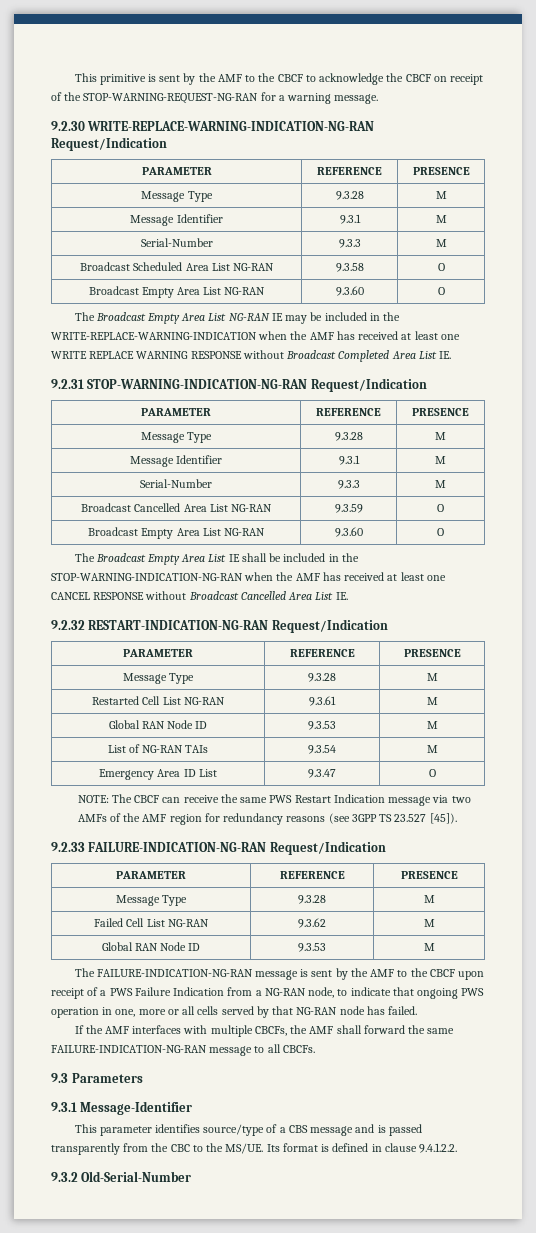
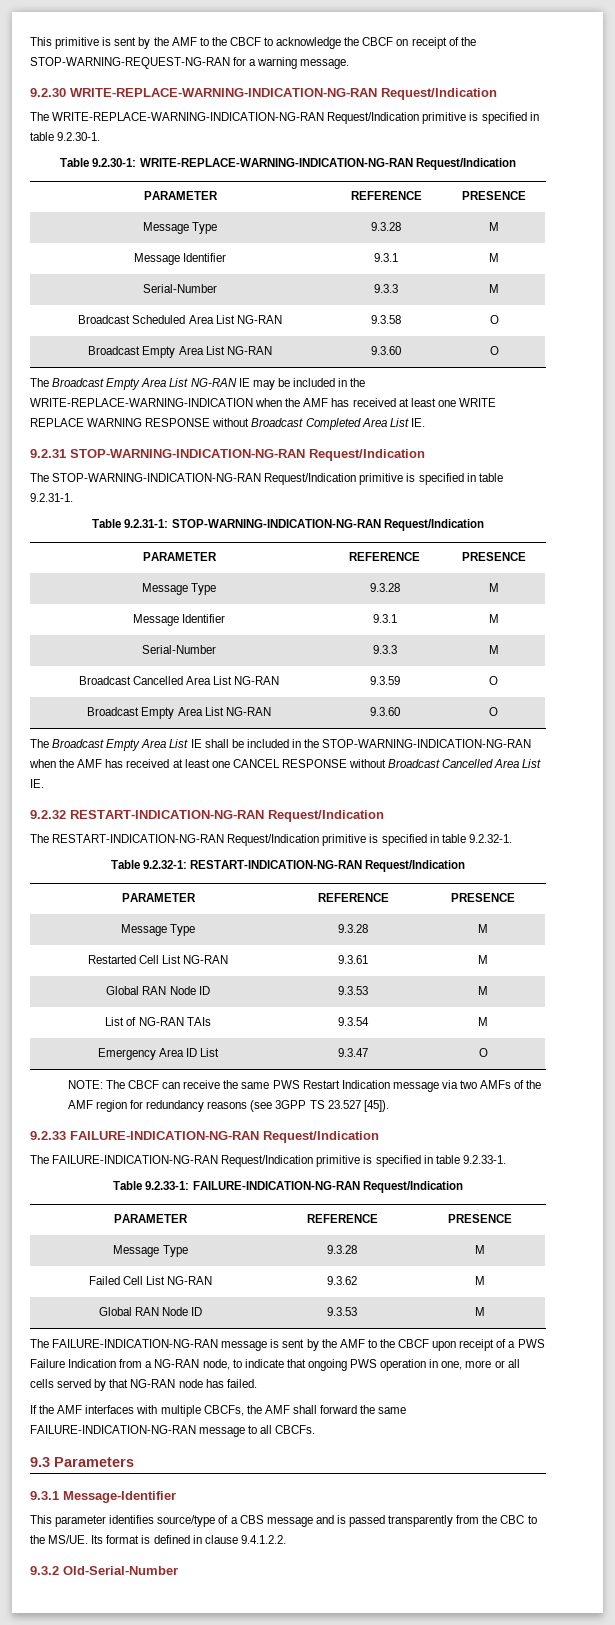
(167, 144) none -> [30,112,539,124] [30,132,101,141] [60,158,516,170] // The WRITE-REPLACE-WARNING-INDICATION-NG-RAN Request/Indication primitive is specified in table 9.2.30-1. // Table 9.2.30-1: WRITE-REPLACE-WARNING-INDICATION-NG-RAN Request/Indication
(427, 385) none -> [30,473,503,485] [30,493,73,502] [92,519,484,531] // The STOP-WARNING-INDICATION-NG-RAN Request/Indication primitive is specified in table 9.2.31-1. // Table 9.2.31-1: STOP-WARNING-INDICATION-NG-RAN Request/Indication
(388, 626) none -> [30,834,512,846] [110,860,466,872] // The RESTART-INDICATION-NG-RAN Request/Indication primitive is specified in table 9.2.32-1. // Table 9.2.32-1: RESTART-INDICATION-NG-RAN Request/Indication
(386, 848) none -> [30,1155,506,1167] [113,1181,463,1193] // The FAILURE-INDICATION-NG-RAN Request/Indication primitive is specified in table 9.2.33-1. // Table 9.2.33-1: FAILURE-INDICATION-NG-RAN Request/Indication

